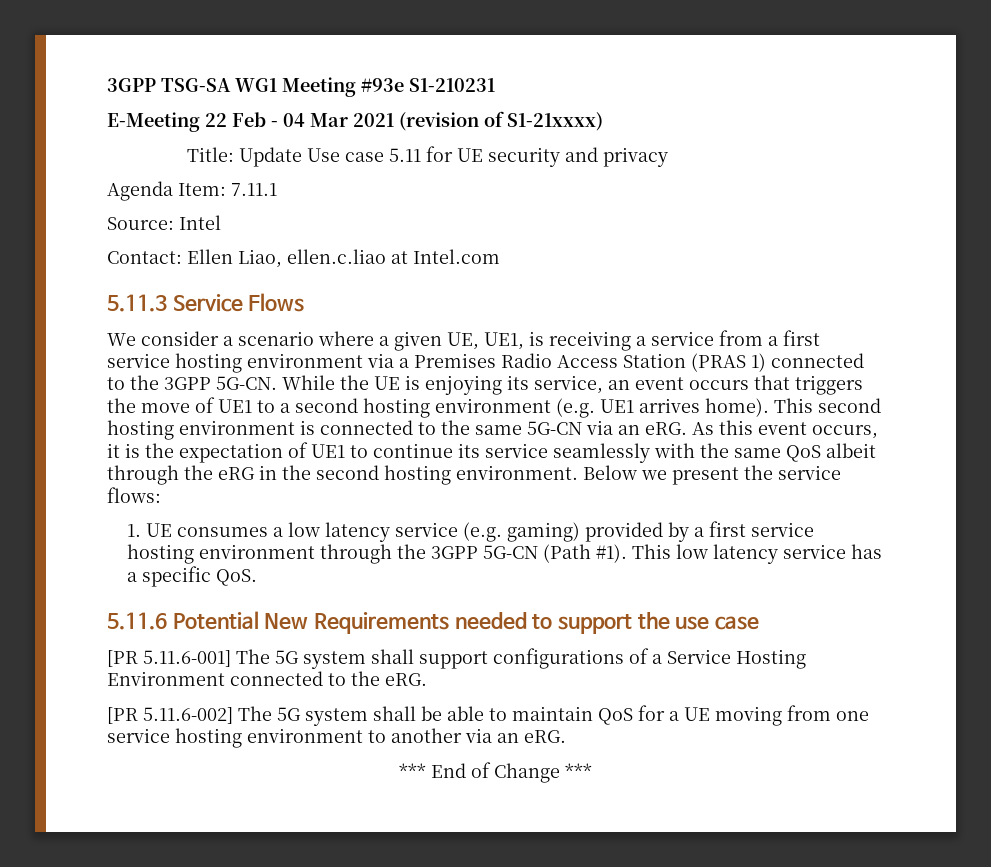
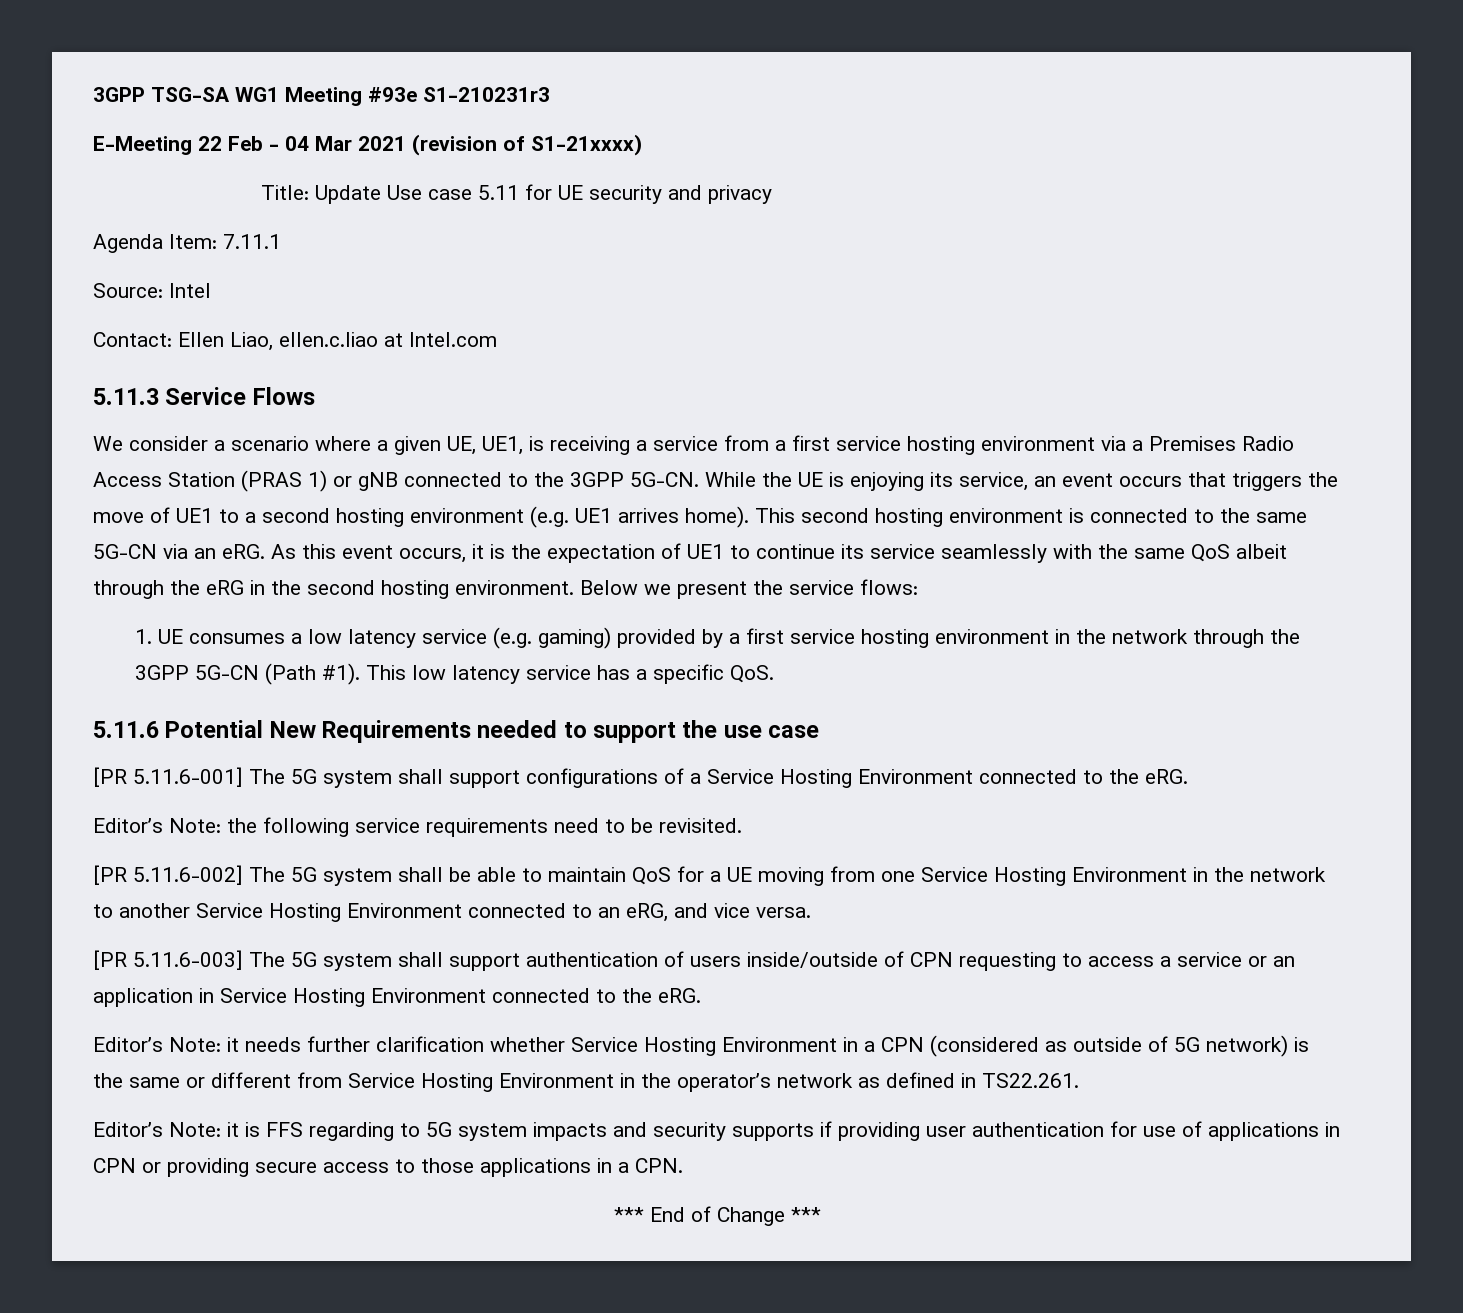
[409,78,495,92] S1-210231 -> [423,87,550,102] S1-210231r3
(766, 362) none -> [333,472,398,491] or gNB
(315, 551) none -> [1054,629,1188,644] in the network
(427, 679) none -> [93,817,742,837] // Editor’s Note: the following service requirements need to be revisited.
[107,728,566,748] service hosting environment to another via an eRG. -> [921,867,1326,886] [93,903,811,922] [93,950,1295,971] [93,988,701,1007] [93,1035,1309,1057] [93,1072,1079,1092] [93,1121,1340,1141] [93,1158,683,1177] Service Hosting Environment in the network to another Service Hosting Environment connected to an eRG, and vice versa. // [PR 5.11.6-003] The 5G system shall support authentication of users inside/outside of CPN requesting to access a service or an application in Service Hosting Environment connected to the eRG. // Editor’s Note: it needs further clarification whether Service Hosting Environment in a CPN (considered as outside of 5G network) is the same or different from Service Hosting Environment in the operator’s network as defined in TS22.261. // Editor’s Note: it is FFS regarding to 5G system impacts and security supports if providing user authentication for use of applications in CPN or providing secure access to those applications in a CPN.

